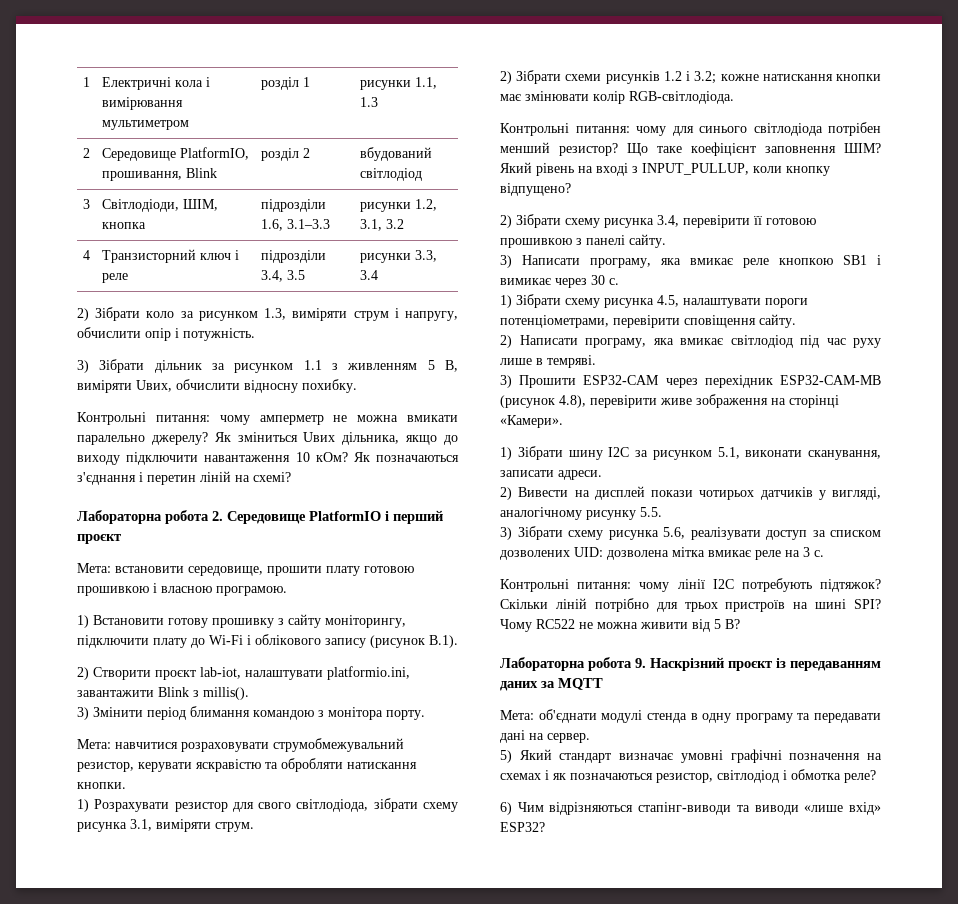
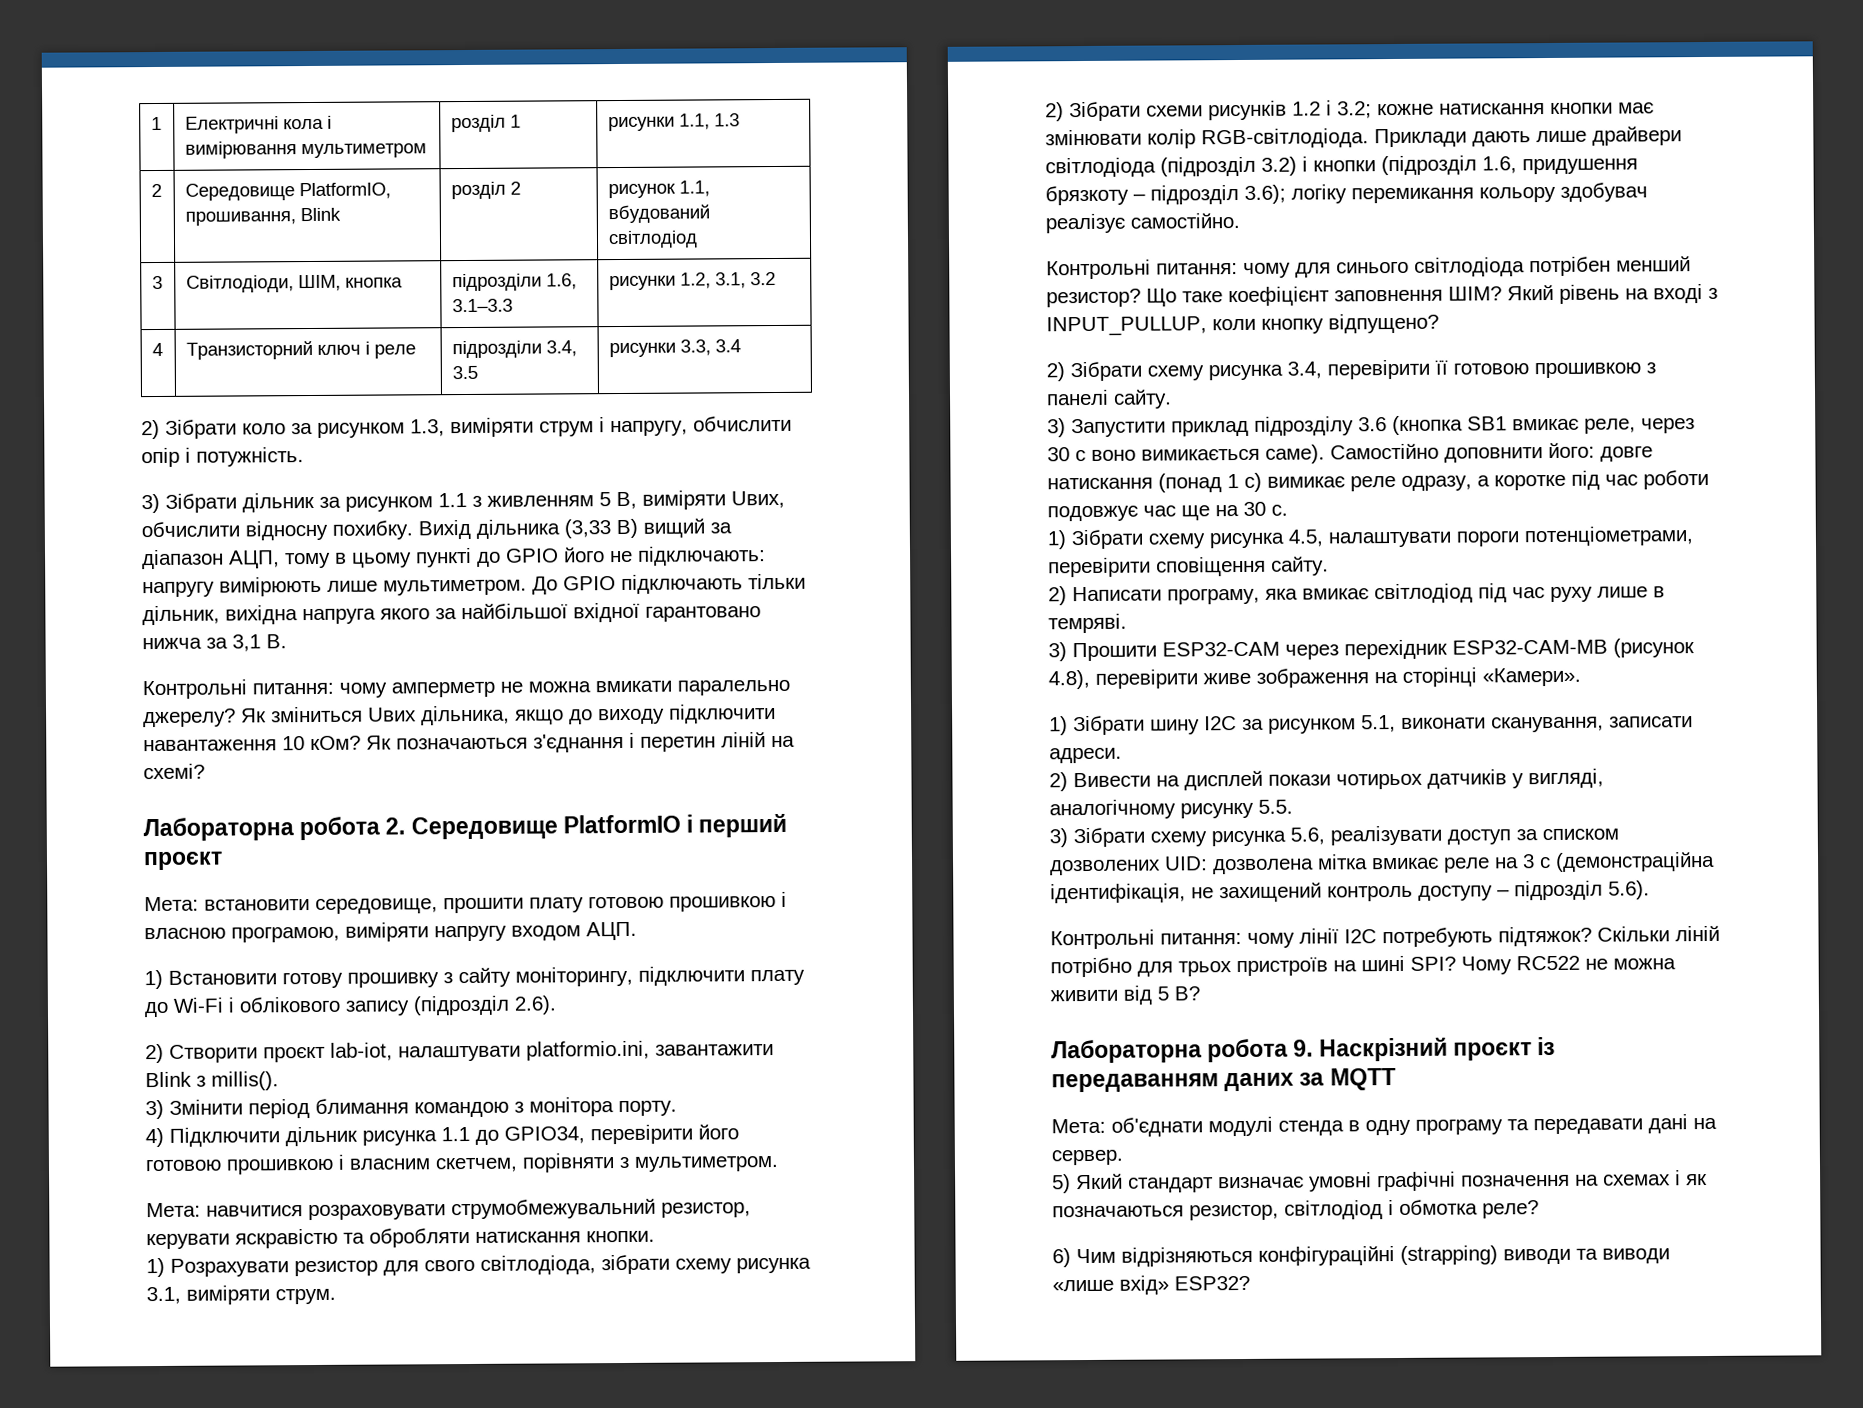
(310, 153) none -> [607,180,710,199] рисунок 1.1,
(357, 386) none -> [418,518,732,540] [141,546,766,570] [142,573,806,598] [142,602,761,626] [142,634,287,652] Вихід дільника (3,33 В) вищий за діапазон АЦП, тому в цьому пункті до GPIO його не підключають: напругу вимірюють лише мультиметром. До GPIO підключають тільки дільник, вихідна напруга якого за найбільшої вхідної гарантовано нижча за 3,1 В.
[216,586,287,596] програмою. -> [231,921,637,943] програмою, виміряти напругу входом АЦП.
[370,635,458,648] (рисунок В.1). -> [413,995,556,1016] (підрозділ 2.6).
(425, 715) none -> [145,1124,739,1148] [145,1153,779,1175] // 4) Підключити дільник рисунка 1.1 до GPIO34, перевірити його готовою прошивкою і власним скетчем, порівняти з мультиметром.
(734, 97) none -> [1374,126,1682,148] [1045,155,1638,178] [1045,182,1648,206] [1045,212,1240,234] Приклади дають лише драйвери світлодіода (підрозділ 3.2) і кнопки (підрозділ 1.6, придушення брязкоту – підрозділ 3.6); логіку перемикання кольору здобувач реалізує самостійно.
[522,255,881,268] [500,278,587,288] Написати програму, яка вмикає реле кнопкою SB1 і вимикає через -> [1071,415,1695,438] [1047,442,1653,464] [1047,469,1709,493] [1047,505,1239,522] Запустити приклад підрозділу 3.6 (кнопка SB1 вмикає реле, через 30 с воно вимикається саме). Самостійно доповнити його: довге натискання (понад 1 с) вимикає реле одразу, а коротке під час роботи подовжує час ще на
[814,550,824,557] с. -> [1540,851,1715,872] [1050,880,1650,904] с (демонстраційна ідентифікація, не захищений контроль доступу – підрозділ 5.6).
[638,802,732,815] стапінг-виводи -> [1258,1245,1571,1266] конфігураційні (strapping) виводи

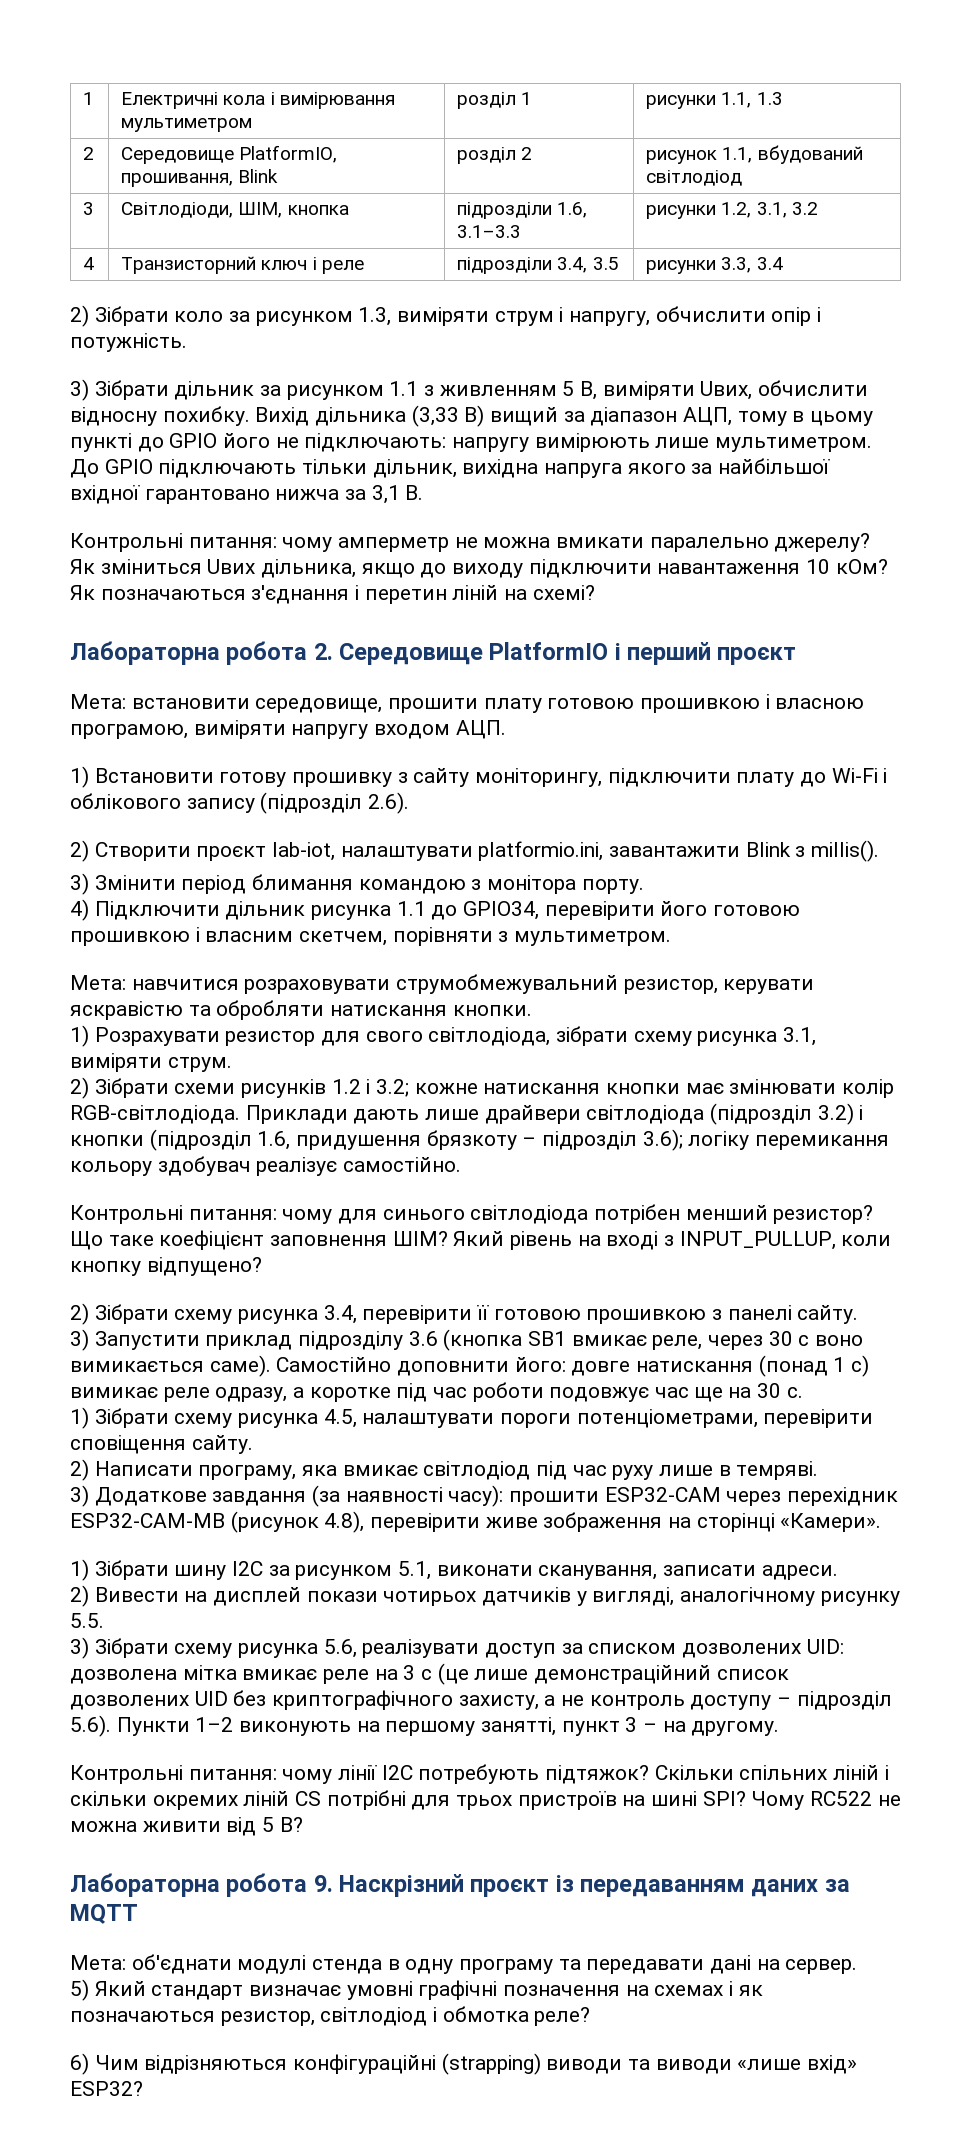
[1072,642,1157,662] Прошити -> [94,1485,600,1507] Додаткове завдання (за наявності часу): прошити
[1555,851,1715,872] [1050,882,1322,904] (демонстраційна ідентифікація, не захищений -> [437,1663,789,1685] [70,1690,585,1710] (це лише демонстраційний список дозволених UID без криптографічного захисту, а не
(1650, 890) none -> [116,1717,780,1736] Пункти 1–2 виконують на першому занятті, пункт 3 – на другому.
[1675,925,1720,942] [1050,957,1132,978] ліній потрібно -> [739,1765,889,1780] [70,1790,406,1810] спільних ліній і скільки окремих ліній CS потрібні

